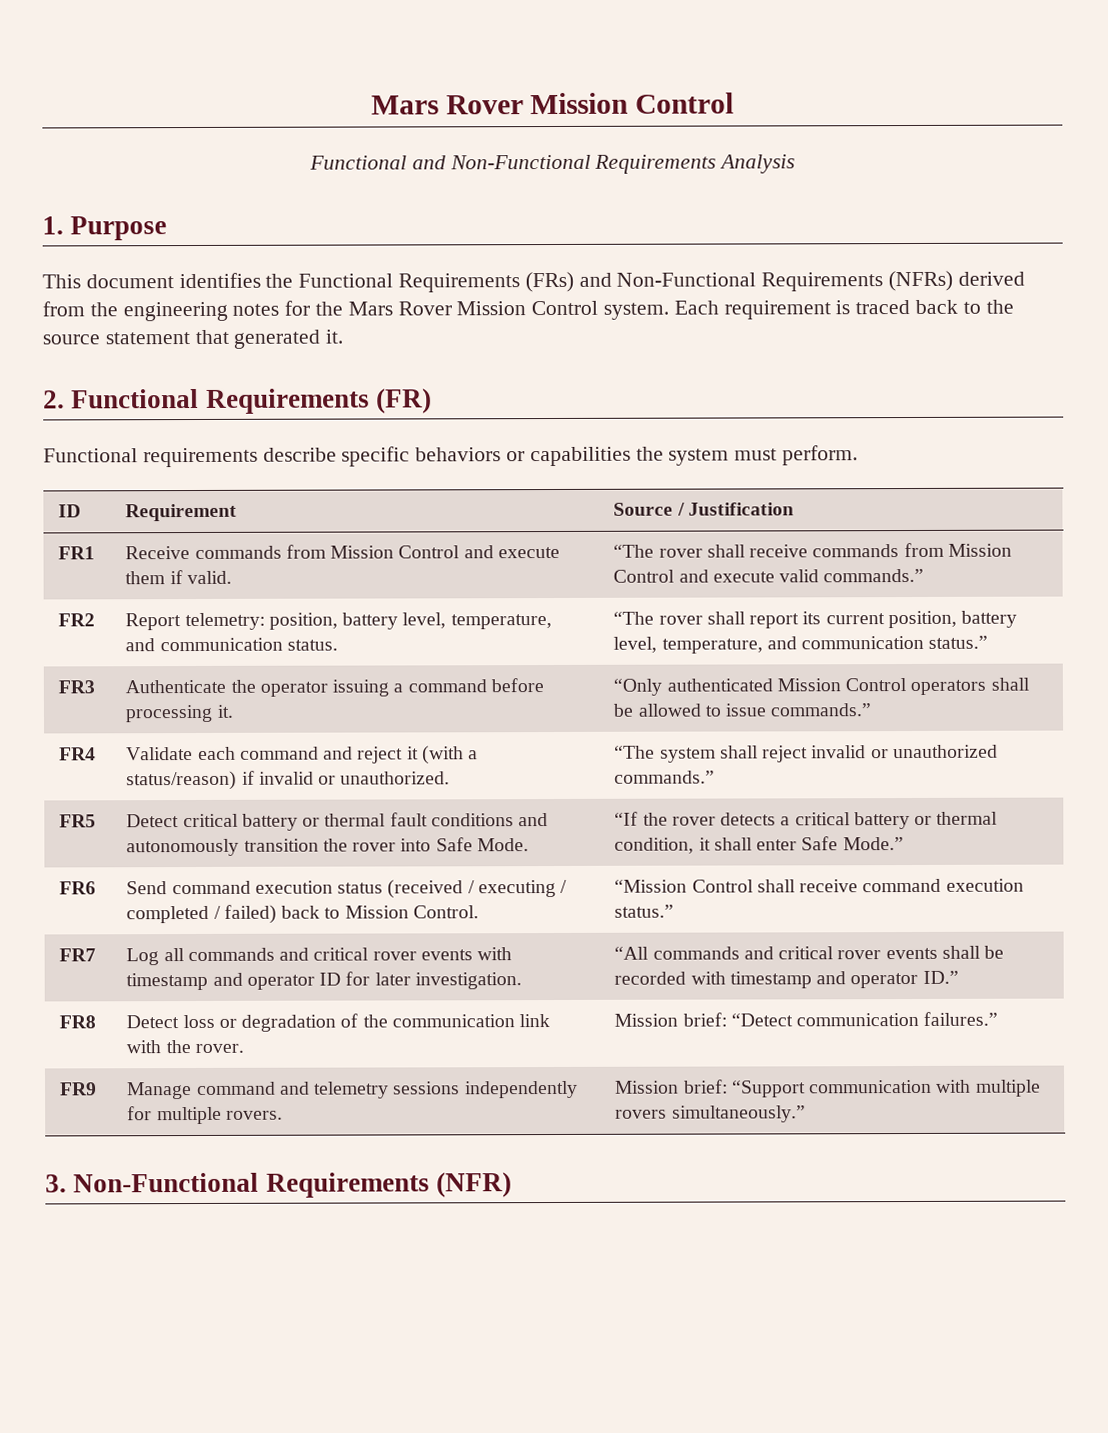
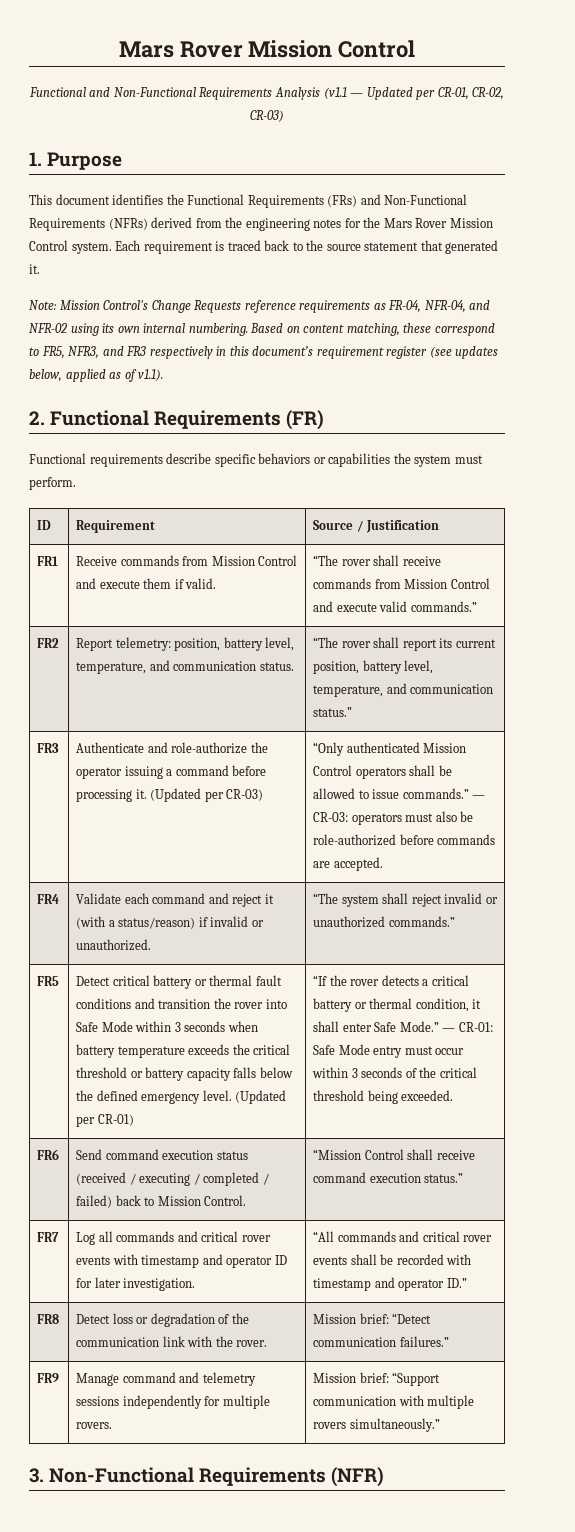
(796, 164) none -> [323,87,505,100] [250,110,284,122] (v1.1 — Updated per CR-01, CR-02, CR-03)
(344, 336) none -> [29,300,491,313] [29,323,495,336] [29,346,499,359] [29,369,164,382] // Note: Mission Control's Change Requests reference requirements as FR-04, NFR-04, and NFR-02 using its own internal numbering. Based on content matching, these correspond to FR5, NFR3, and FR3 respectively in this document’s requirement register (see updates below, applied as of v1.1).
(227, 686) none -> [147,742,248,754] and role-authorize
(234, 711) none -> [150,788,264,802] (Updated per CR-03)
(873, 710) none -> [472,795,486,799] [313,811,474,825] [313,834,496,846] [313,857,383,871] — CR-03: operators must also be role-authorized before commands are accepted.
[126,838,240,857] autonomously -> (155, 1003) none
[476,838,529,852] Mode. -> [101,1021,258,1032] [76,1044,291,1058] [76,1067,293,1081] [76,1090,287,1104] [76,1114,134,1127] Mode within 3 seconds when battery temperature exceeds the critical threshold or battery capacity falls below the defined emergency level. (Updated per CR-01)
(904, 844) none -> [442,1022,493,1032] [313,1044,465,1058] [312,1067,477,1078] [313,1090,454,1104] — CR-01: Safe Mode entry must occur within 3 seconds of the critical threshold being exceeded.

